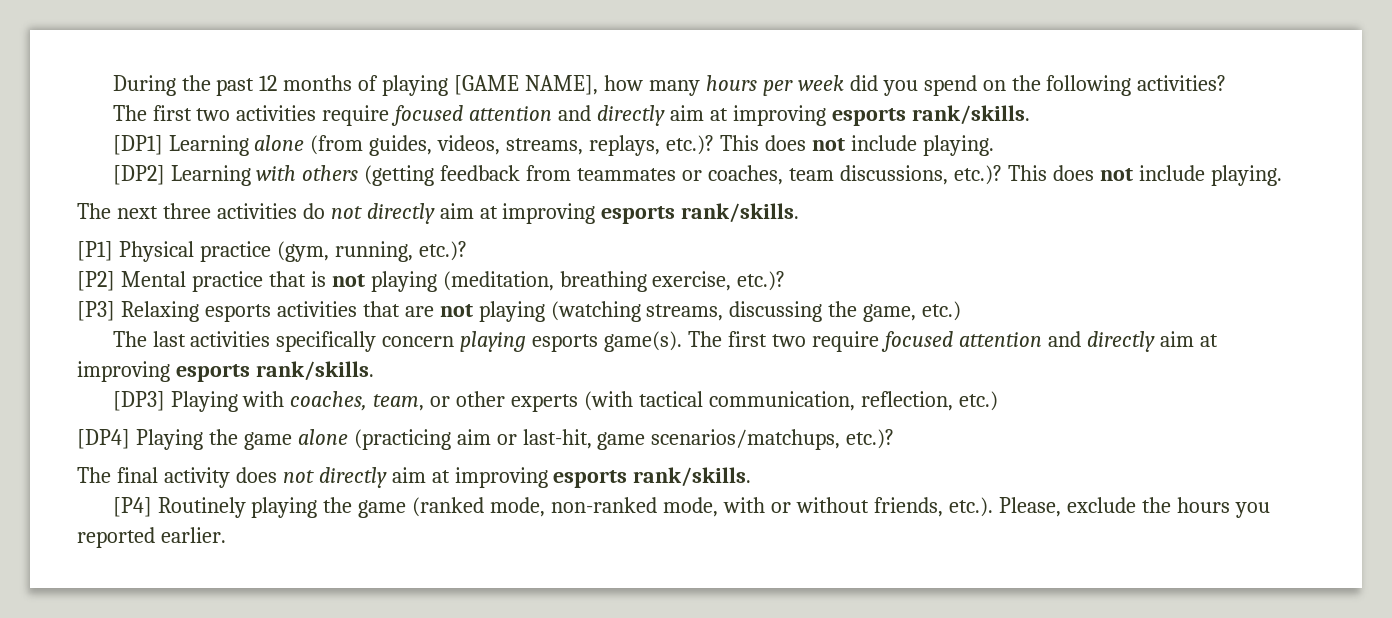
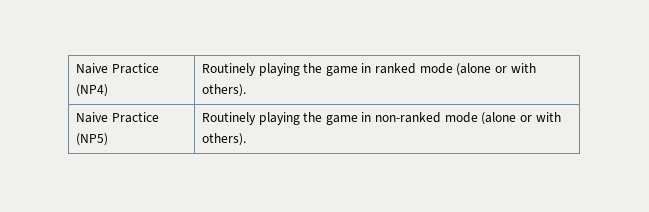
[112,75,1227,96] [112,105,1030,126] [112,135,994,156] [112,165,1282,186] [77,203,800,224] [77,241,467,262] [77,271,786,292] [77,301,962,322] [112,331,1218,352] [77,361,374,382] [112,391,998,412] [77,429,895,450] [77,467,752,488] [112,497,1270,518] [77,527,226,548] During the past 12 months of playing [GAME NAME], how many hours per week did you spend on the following activities? // The first two activities require focused attention and directly aim at improving esports rank/skills. // [DP1] Learning alone (from guides, videos, streams, replays, etc.)? This does not include playing. // [DP2] Learning with others (getting feedback from teammates or coaches, team discussions, etc.)? This does not include playing. // The next three activities do not directly aim at improving esports rank/skills. // [P1] Physical practice (gym, running, etc.)? // [P2] Mental practice that is not playing (meditation, breathing exercise, etc.)? // [P3] Relaxing esports activities that are not playing (watching streams, discussing the game, etc.) // The last activities specifically concern playing esports game(s). The first two require focused attention and directly aim at improving esports rank/skills. // [DP3] Playing with coaches, team, or other experts (with tactical communication, reflection, etc.) // [DP4] Playing the game alone (practicing aim or last-hit, game scenarios/matchups, etc.)? // The final activity does not directly aim at improving esports rank/skills. // [P4] Routinely playing the game (ranked mode, non-ranked mode, with or without friends, etc.). Please, exclude the hours you reported earlier. -> [75,63,159,74] [75,84,108,97] [201,63,536,76] [201,84,246,97] [75,112,159,123] [75,133,108,146] [201,112,561,125] [201,133,246,146] Naive Practice (NP4) | Routinely playing the game in ranked mode (alone or with others). // Naive Practice (NP5) | Routinely playing the game in non-ranked mode (alone or with others).

